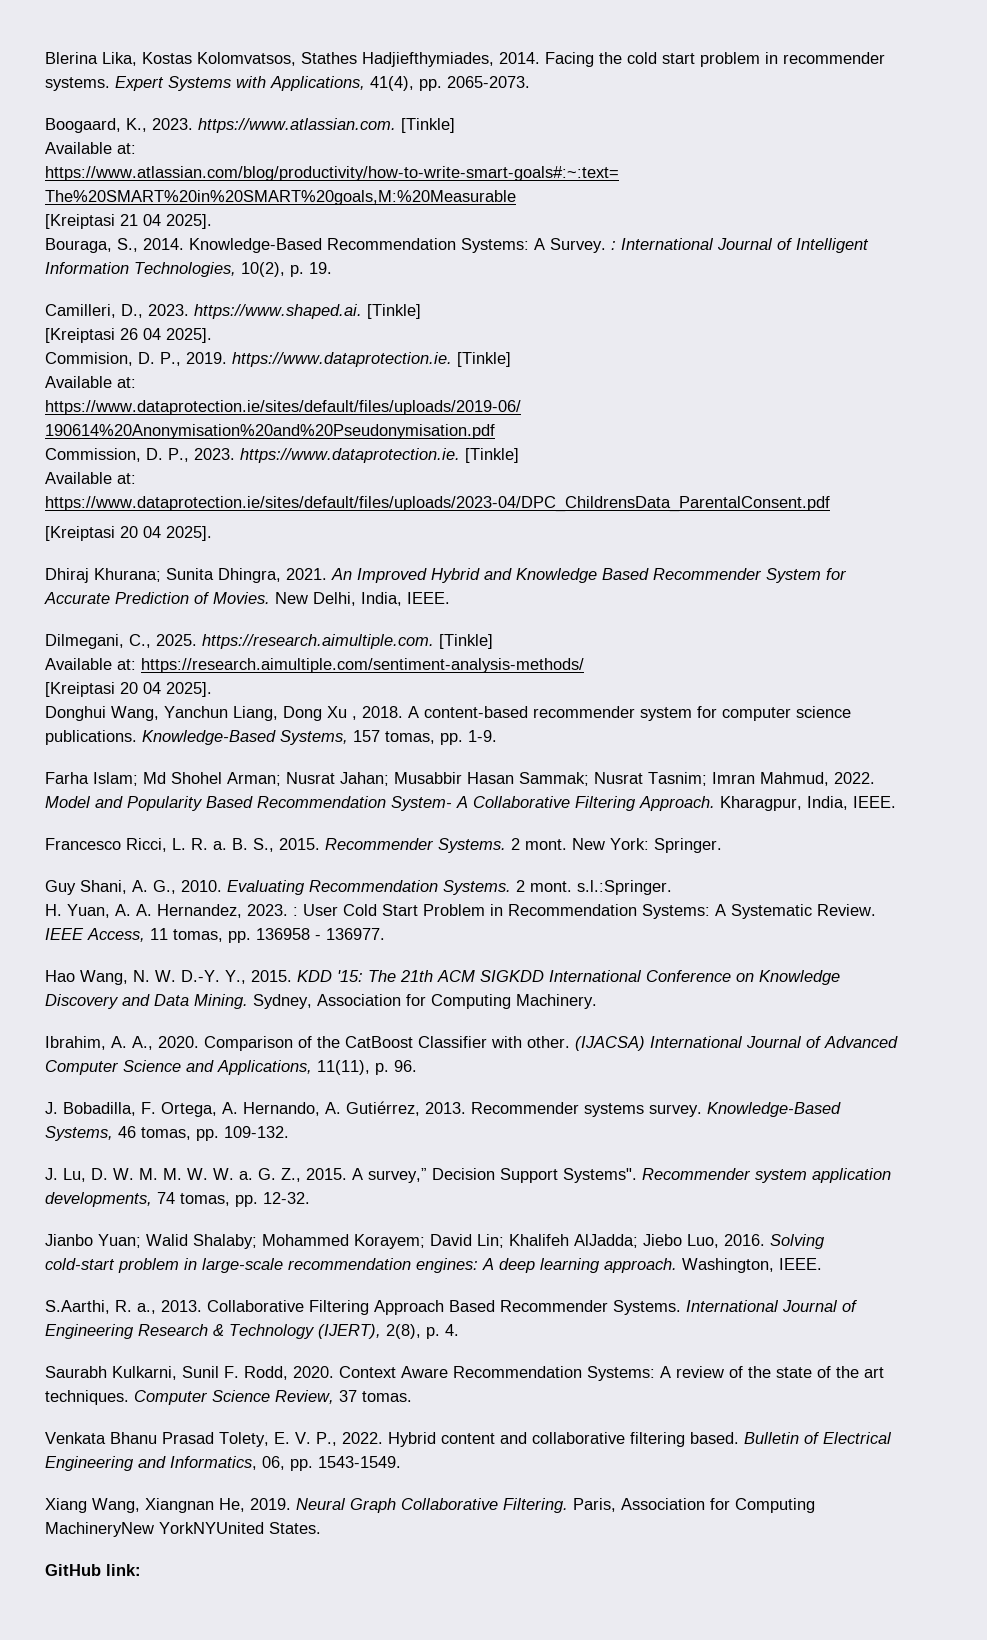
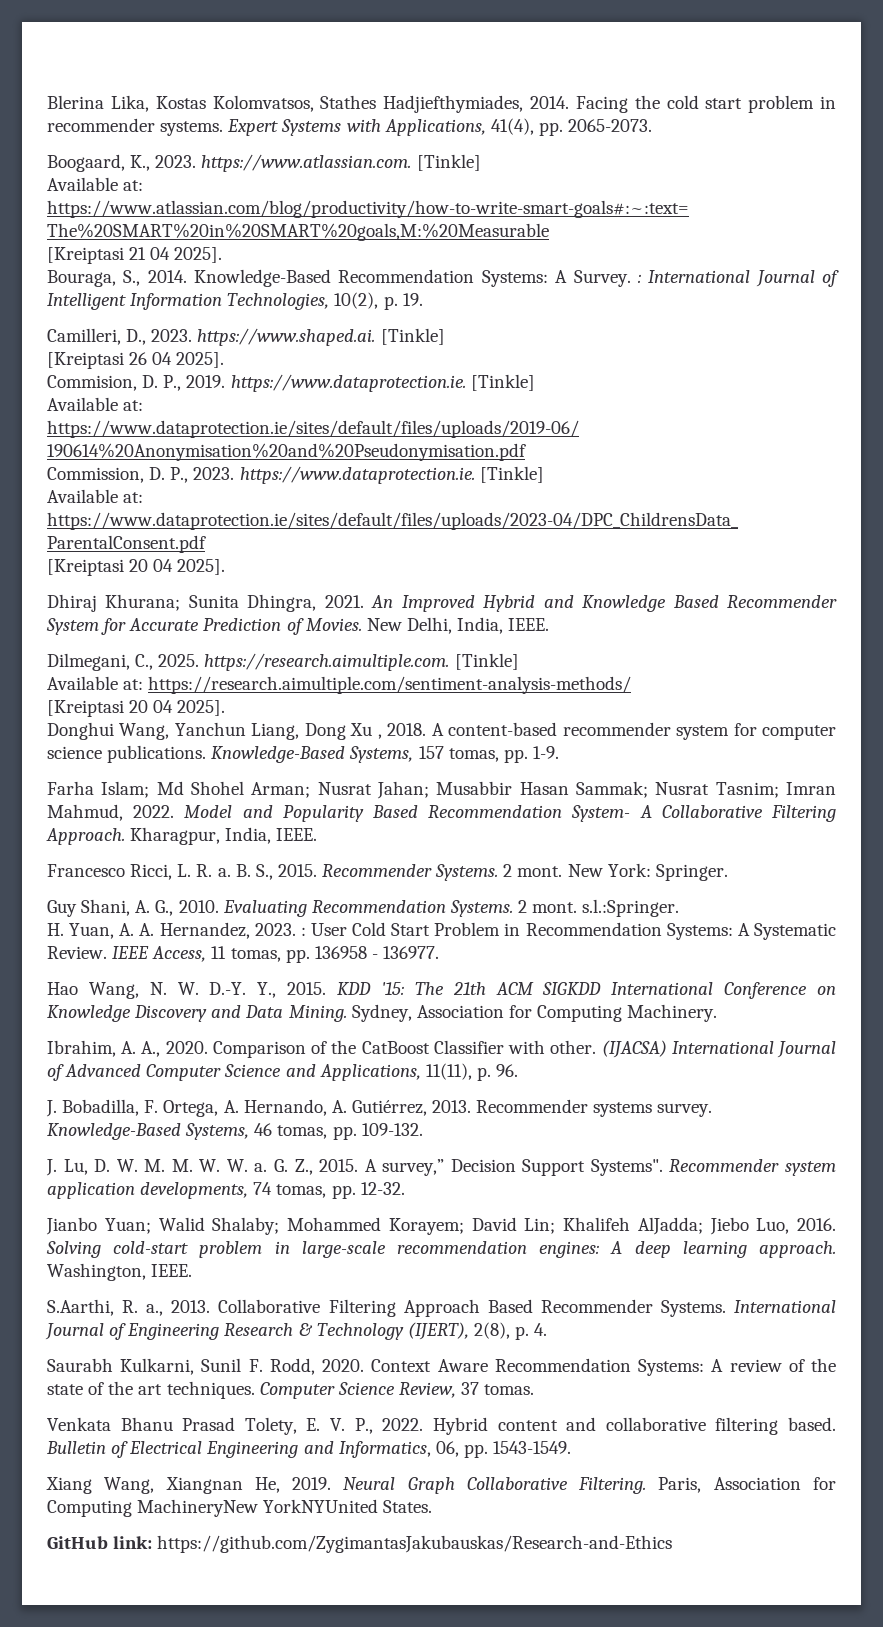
(141, 1570) none -> [157,1535,673,1553] https://github.com/ZygimantasJakubauskas/Research-and-Ethics

